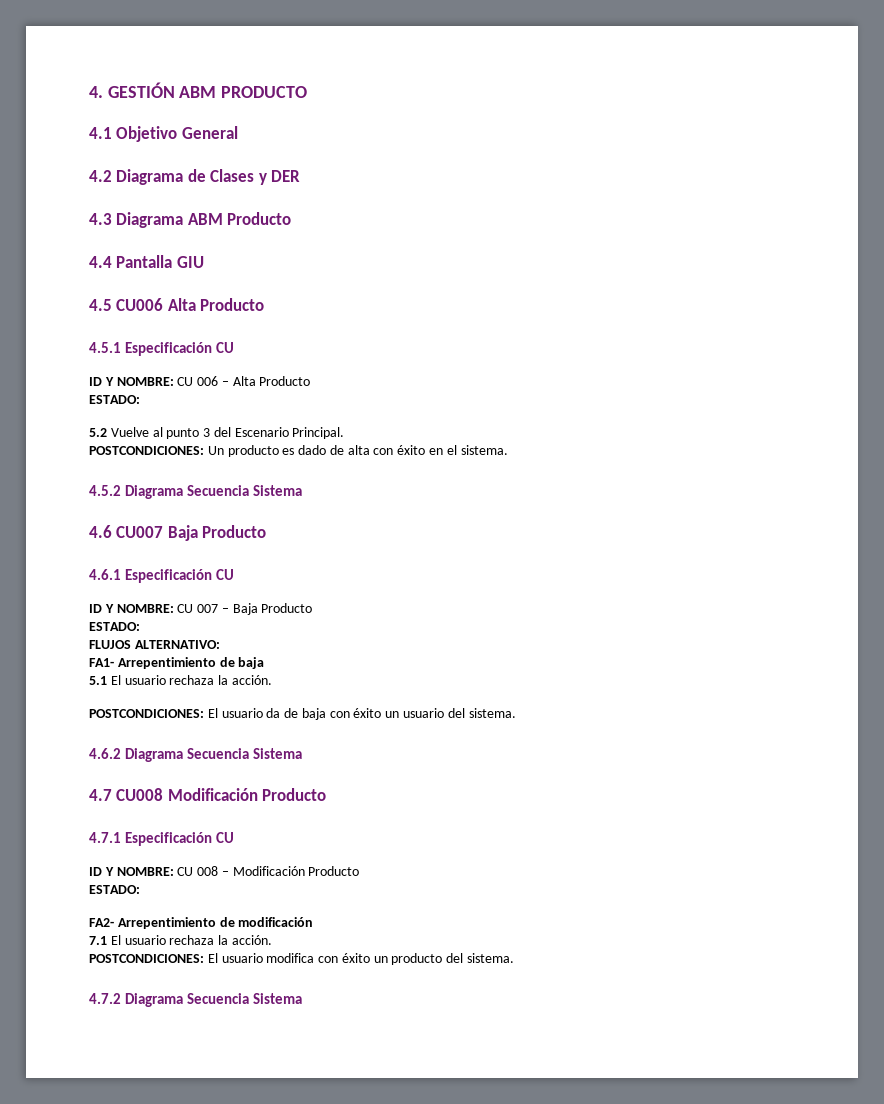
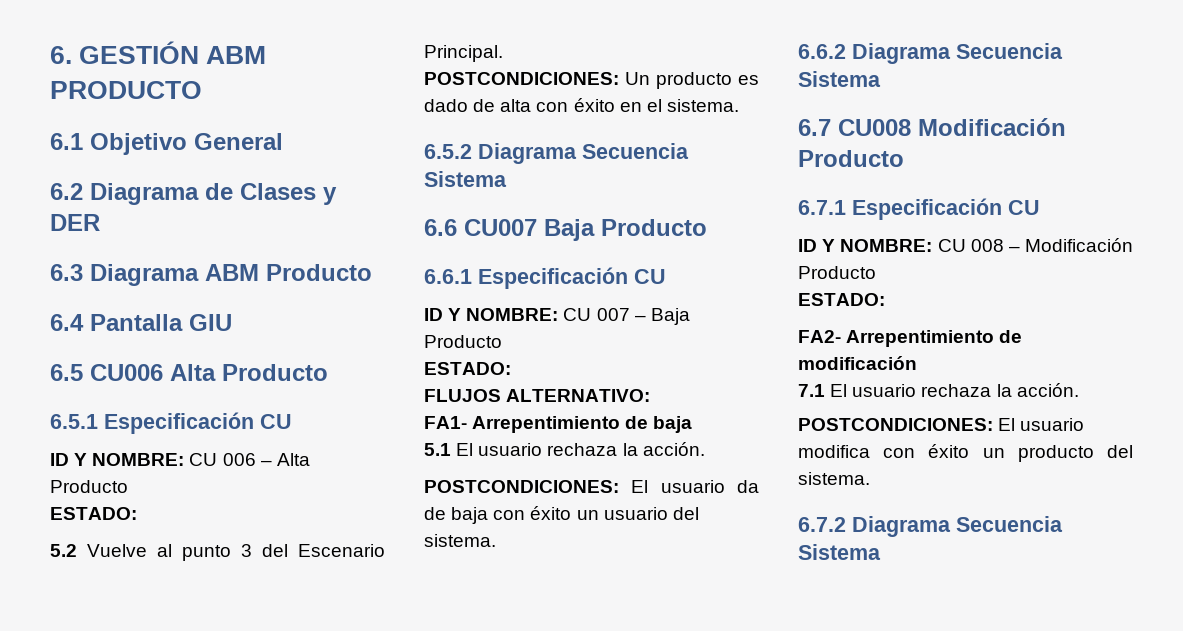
[89,86,103,98] 4. -> [50,46,72,64] 6.
[89,127,112,139] 4.1 -> [50,133,83,150] 6.1
[89,170,112,182] 4.2 -> [50,183,83,200] 6.2
[89,213,112,225] 4.3 -> [50,264,83,281] 6.3
[89,256,112,268] 4.4 -> [50,314,84,331] 6.4
[89,299,112,311] 4.5 -> [50,364,83,381] 6.5
[89,342,121,353] 4.5.1 -> [50,414,98,429] 6.5.1
[89,485,303,499] [89,525,112,538] 4.5.2 Diagrama Secuencia Sistema // 4.6 -> [424,143,689,164] [424,171,507,187] [424,219,457,236] 6.5.2 Diagrama Secuencia Sistema // 6.6
[89,569,121,580] 4.6.1 -> [424,269,472,284] 6.6.1
[89,748,303,762] [89,789,112,801] 4.6.2 Diagrama Secuencia Sistema // 4.7 -> [798,43,1063,64] [798,71,881,87] [798,119,831,136] 6.6.2 Diagrama Secuencia Sistema // 6.7
[89,832,121,843] 4.7.1 -> [798,200,846,215] 6.7.1
[89,993,121,1004] 4.7.2 -> [798,517,846,532] 6.7.2

